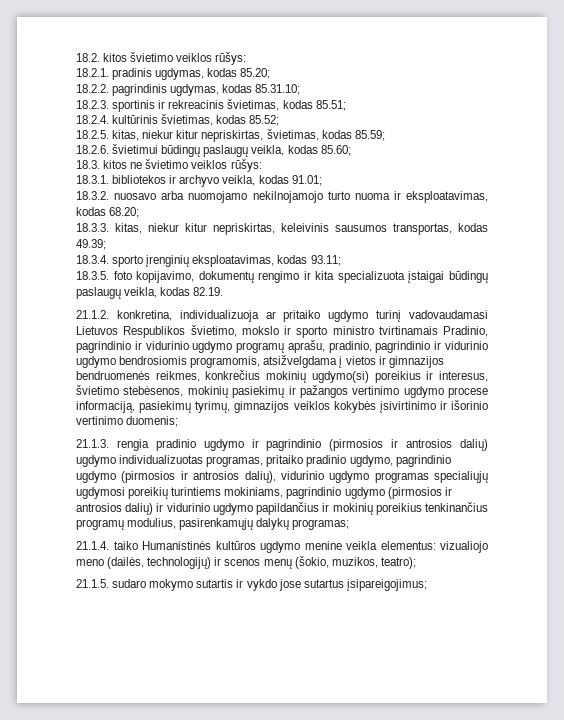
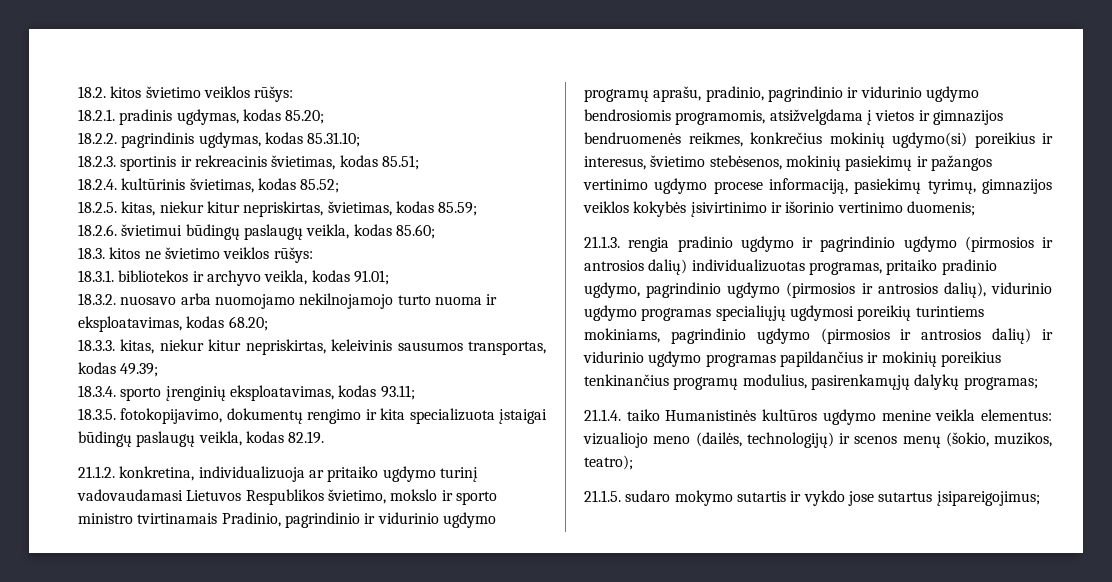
[113,271,195,283] foto kopijavimo, -> [120,408,223,424] fotokopijavimo,
[329,439,488,451] [76,455,116,467] (pirmosios ir antrosios dalių) ugdymo -> [903,236,1053,252] [584,259,688,275] ugdymo (pirmosios ir antrosios dalių)
(253, 509) none -> [705,354,776,367] programas

